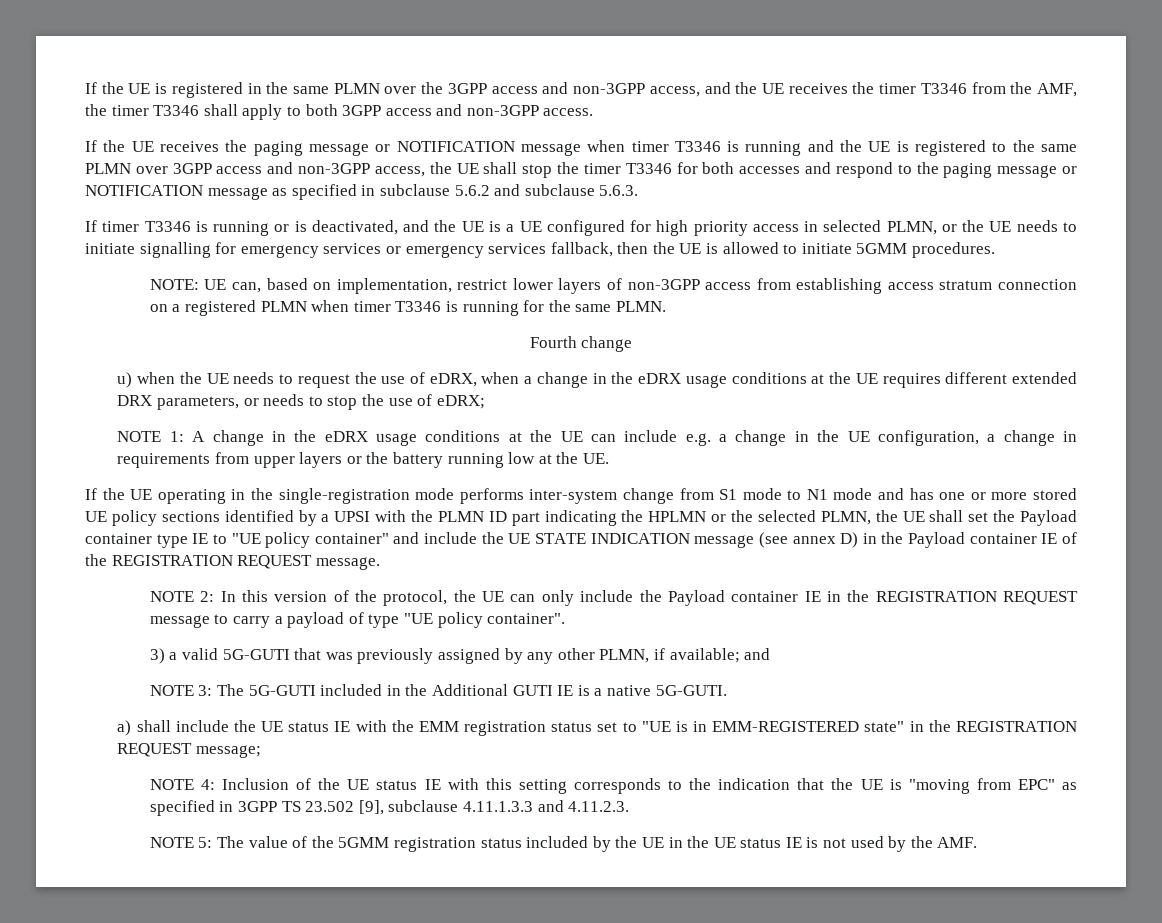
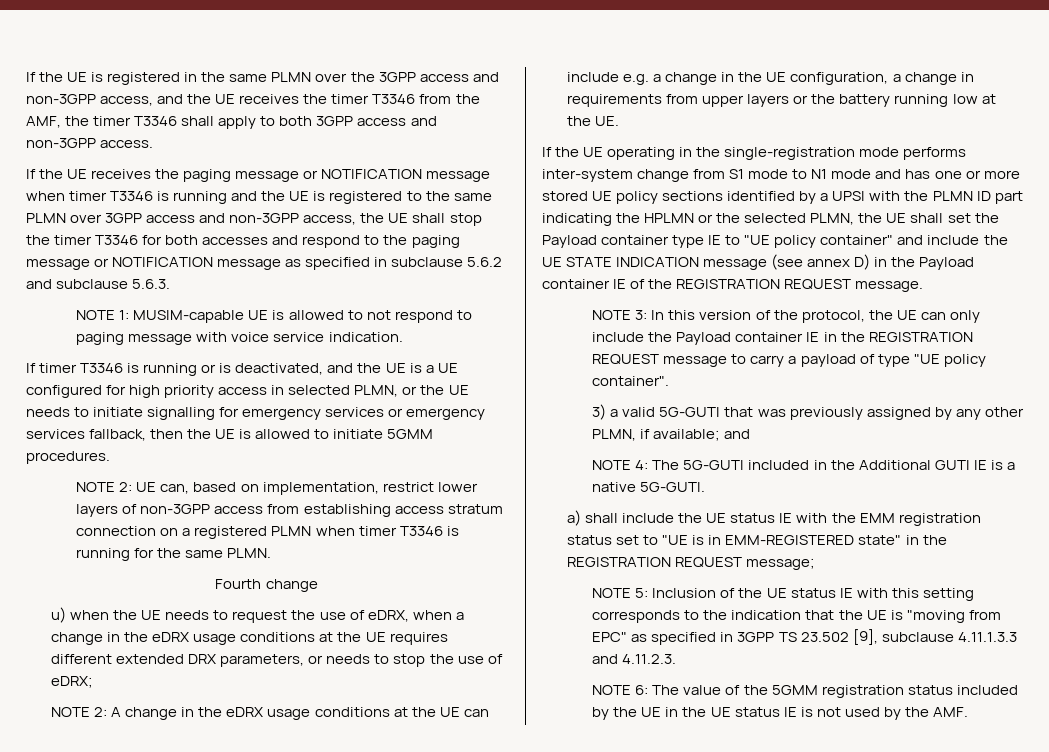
(639, 190) none -> [76,310,472,323] [76,332,403,345] // NOTE 1: MUSIM-capable UE is allowed to not respond to paging message with voice service indication.
[149,279,199,290] NOTE: -> [76,482,133,492] NOTE 2:
[169,431,184,442] 1: -> [94,707,108,717] 2:
[200,591,215,602] 2: -> [635,310,648,320] 3:
[198,685,213,696] 3: -> [635,460,649,470] 4:
[200,779,215,790] 4: -> [635,588,649,598] 5:
[198,837,213,848] 5: -> [635,685,649,695] 6:

